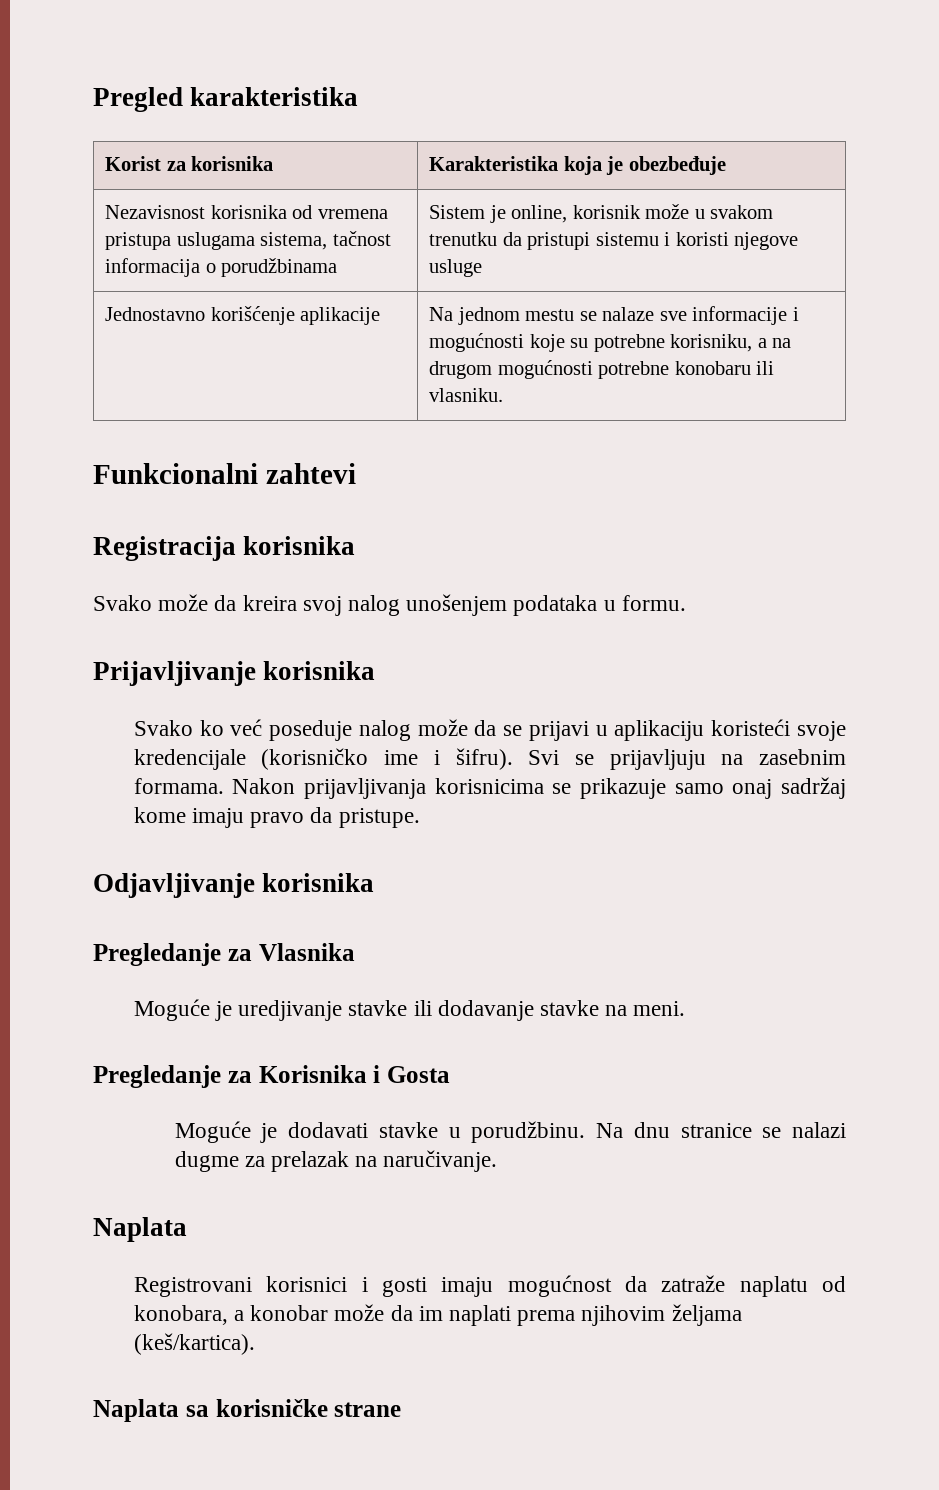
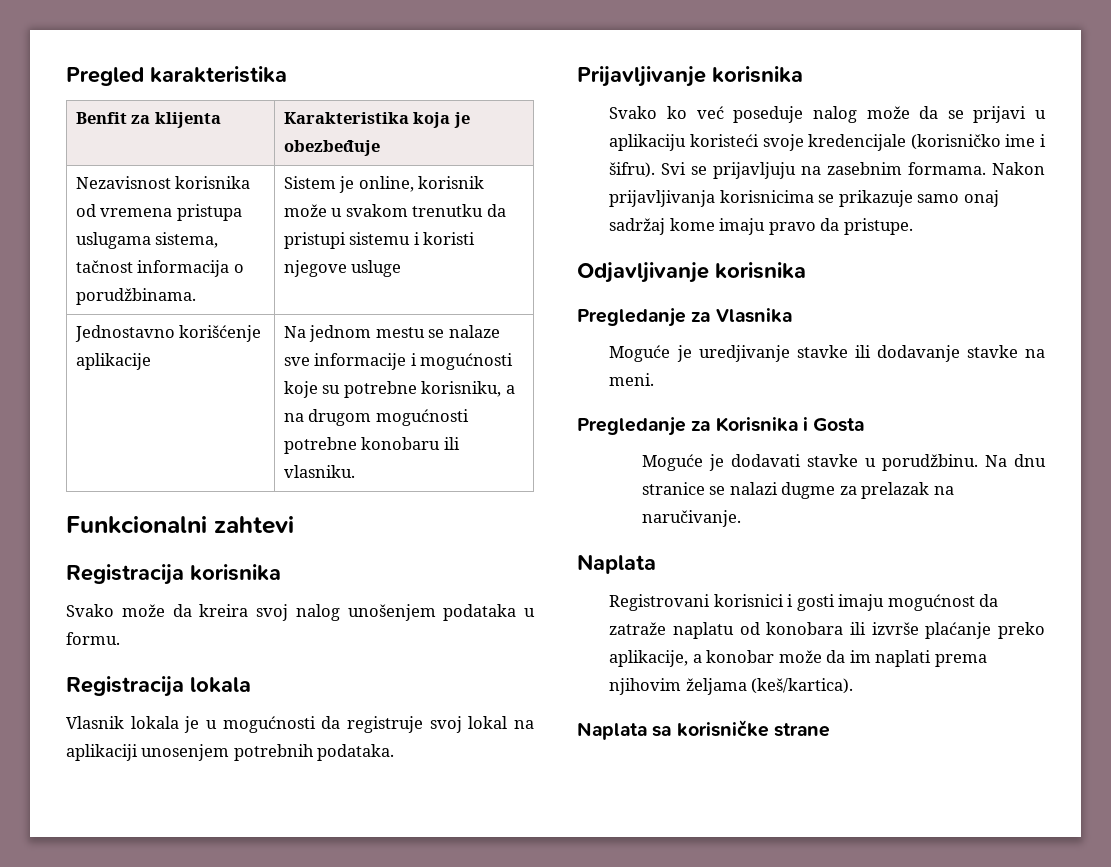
[105,156,274,171] Korist za korisnika -> [75,112,221,128] Benfit za klijenta
[221,258,338,277] porudžbinama -> [75,288,196,305] porudžbinama.
(686, 603) none -> [66,676,251,697] [66,716,534,733] [66,744,395,761] // Registracija lokala // Vlasnik lokala je u mogućnosti da registruje svoj lokal na aplikaciji unosenjem potrebnih podataka.
[133,1305,228,1325] konobara, -> [766,622,1045,639] [609,650,689,667] konobara ili izvrše plaćanje preko aplikacije,

